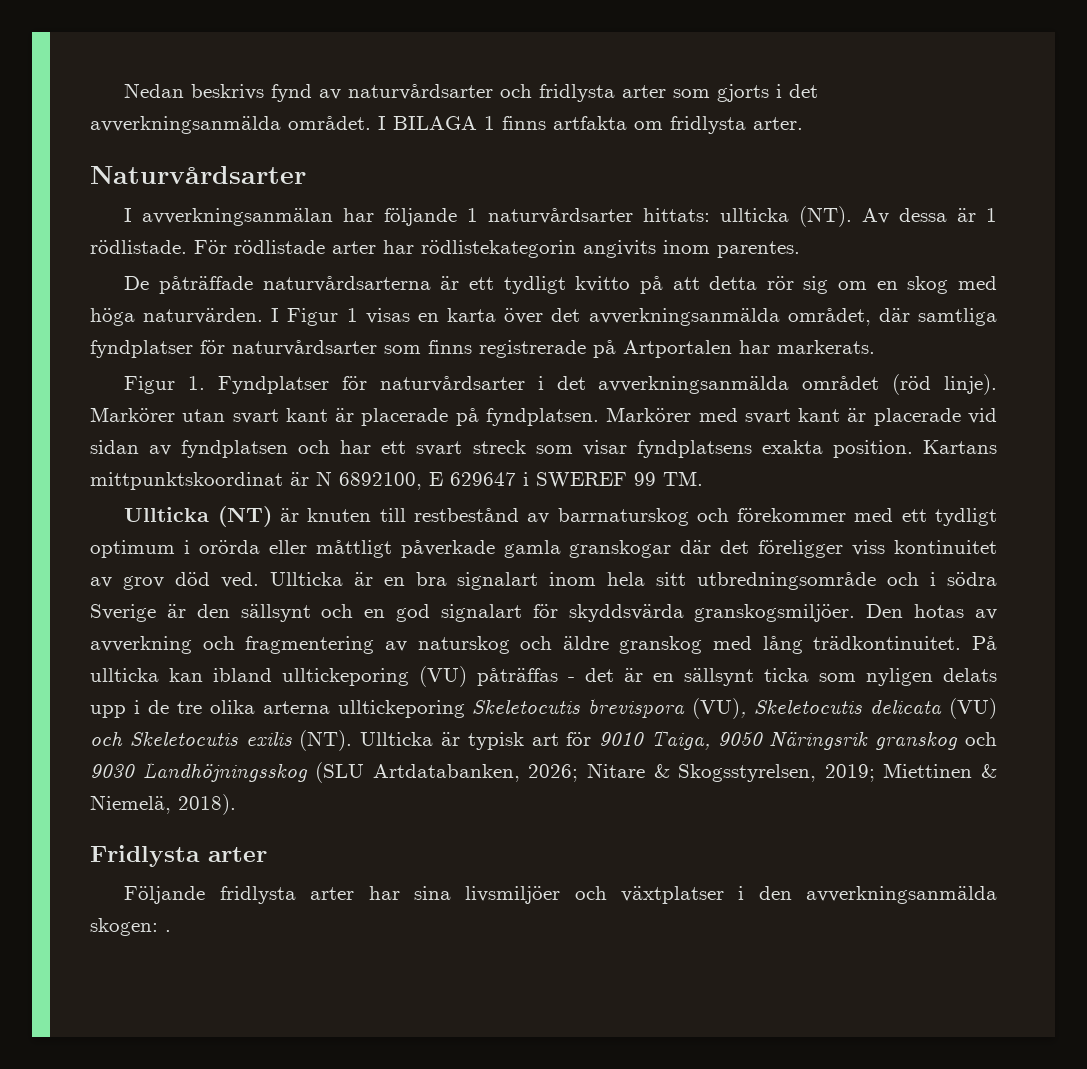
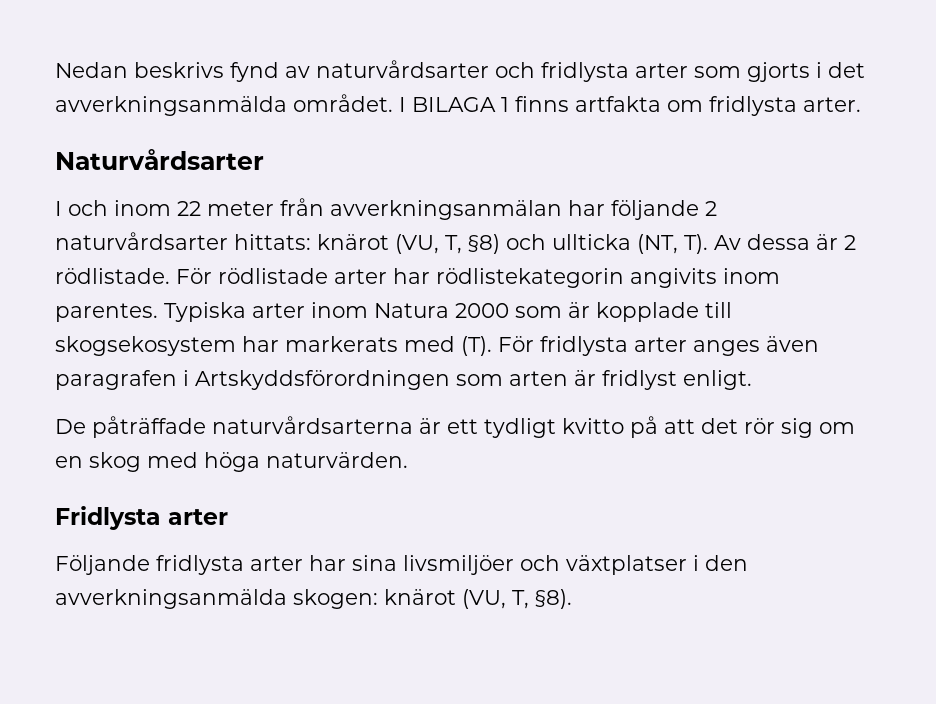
(133, 215) none -> [68,198,324,216] och inom 22 meter från
[467,208,479,222] 1 -> [705,201,717,216] 2
[720,206,853,227] ullticka (NT). -> [317,234,708,254] knärot (VU, T, §8) och ullticka (NT, T).
[986,208,998,222] 1 -> [844,235,856,250] 2
(800, 249) none -> [164,302,732,322] [55,336,819,356] [55,370,752,390] Typiska arter inom Natura 2000 som är kopplade till skogsekosystem har markerats med (T). För fridlysta arter anges även paragrafen i Artskyddsförordningen som arten är fridlyst enligt.
[709,276,758,290] detta -> [701,418,738,434] det
[271,308,997,326] [90,340,875,358] [124,374,997,395] [90,407,998,426] [90,440,998,458] [90,471,703,490] [124,506,997,527] [90,540,997,558] [90,572,997,590] [90,604,997,622] [90,636,997,654] [90,666,997,687] [90,698,997,719] [90,730,998,751] [90,762,998,783] [90,794,236,815] I Figur 1 visas en karta över det avverkningsanmälda området, där samtliga fyndplatser för naturvårdsarter som finns registrerade på Artportalen har markerats. // Figur 1. Fyndplatser för naturvårdsarter i det avverkningsanmälda området (röd linje). Markörer utan svart kant är placerade på fyndplatsen. Markörer med svart kant är placerade vid sidan av fyndplatsen och har ett svart streck som visar fyndplatsens exakta position. Kartans mittpunktskoordinat är N 6892100, E 629647 i SWEREF 99 TM. // Ullticka (NT) är knuten till restbestånd av barrnaturskog och förekommer med ett tydligt optimum i orörda eller måttligt påverkade gamla granskogar där det föreligger viss kontinuitet av grov död ved. Ullticka är en bra signalart inom hela sitt utbredningsområde och i södra Sverige är den sällsynt och en god signalart för skyddsvärda granskogsmiljöer. Den hotas av avverkning och fragmentering av naturskog och äldre granskog med lång trädkontinuitet. På ullticka kan ibland ulltickeporing (VU) påträffas - det är en sällsynt ticka som nyligen delats upp i de tre olika arterna ulltickeporing Skeletocutis brevispora (VU), Skeletocutis delicata (VU) och Skeletocutis exilis (NT). Ullticka är typisk art för 9010 Taiga, 9050 Näringsrik granskog och 9030 Landhöjningsskog (SLU Artdatabanken, 2026; Nitare & Skogsstyrelsen, 2019; Miettinen & Niemelä, 2018). -> (408, 460) none
[165,930,171,932] . -> [384,589,572,609] knärot (VU, T, §8).

